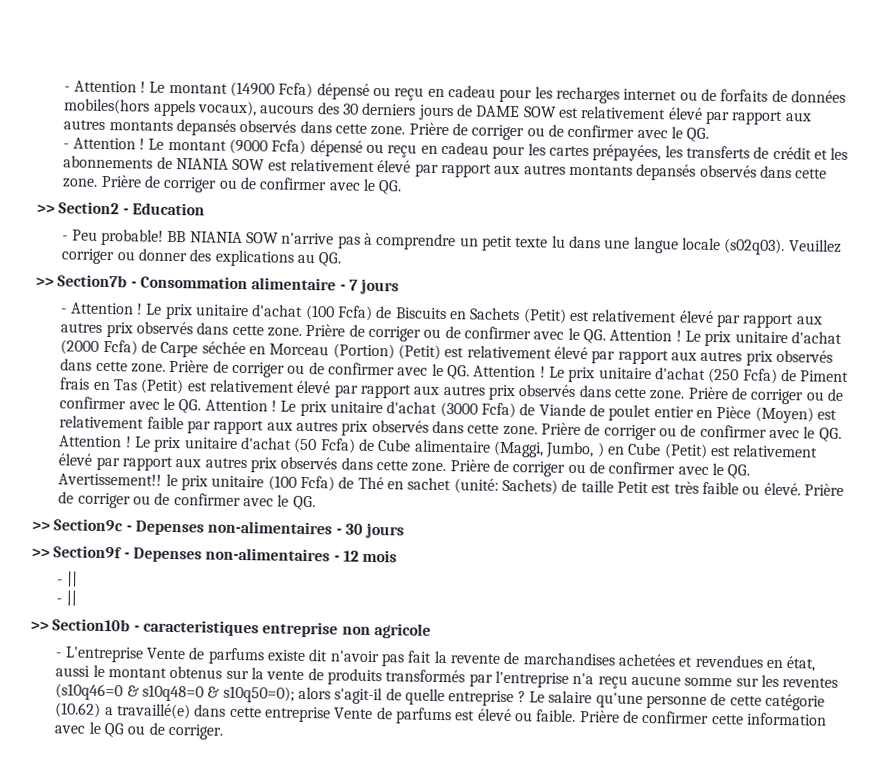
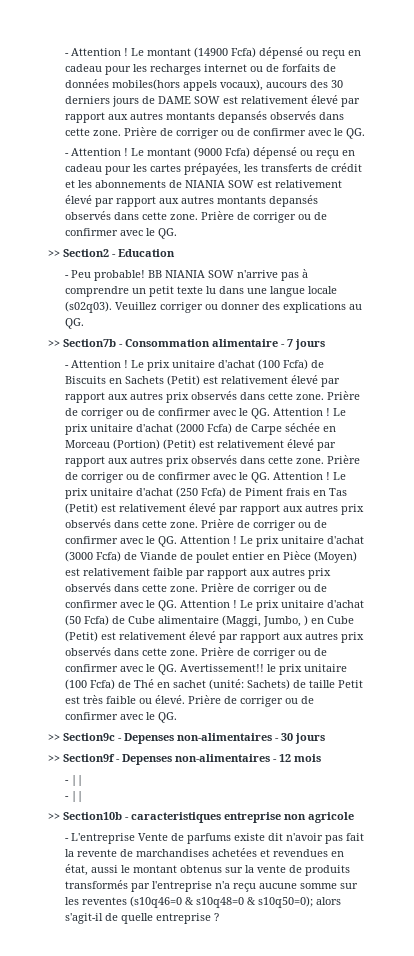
[528,690,825,711] [55,702,827,726] [54,721,224,740] Le salaire qu'une personne de cette catégorie (10.62) a travaillé(e) dans cette entreprise Vente de parfums est élevé ou faible. Prière de confirmer cette information avec le QG ou de corriger. -> (219, 917) none

